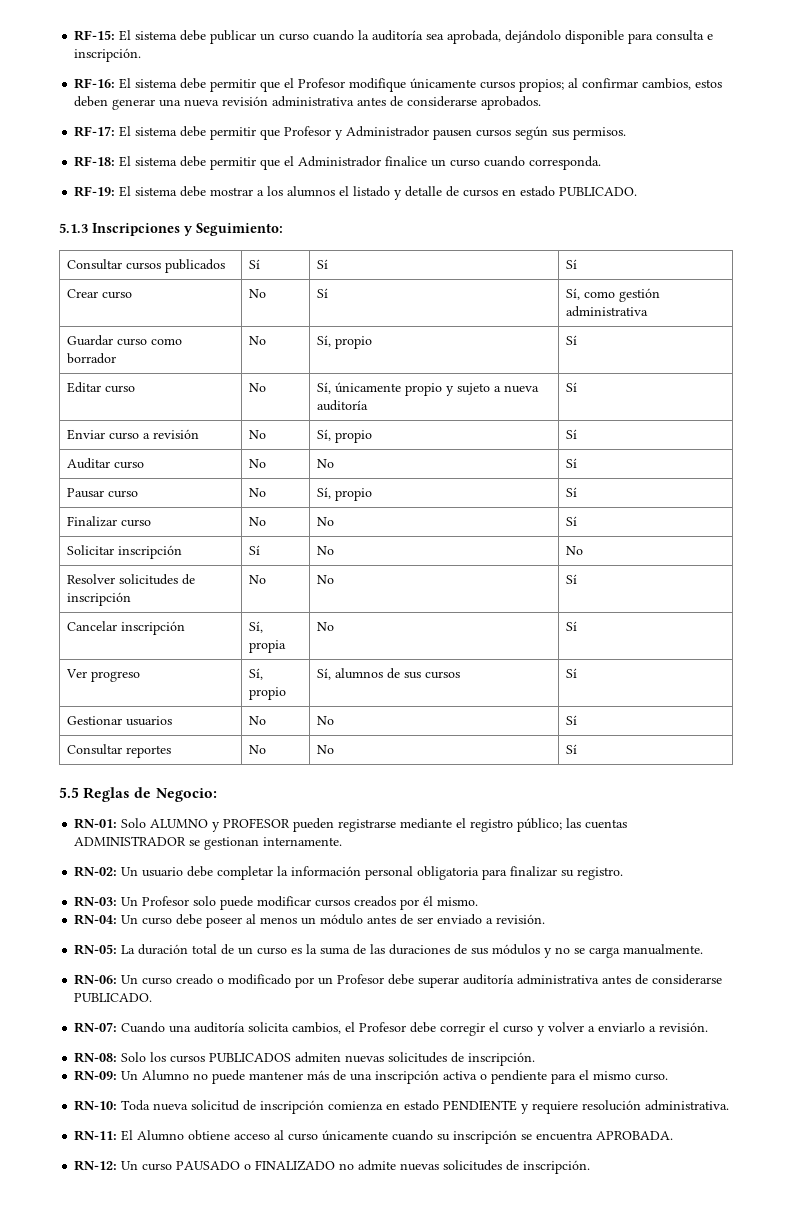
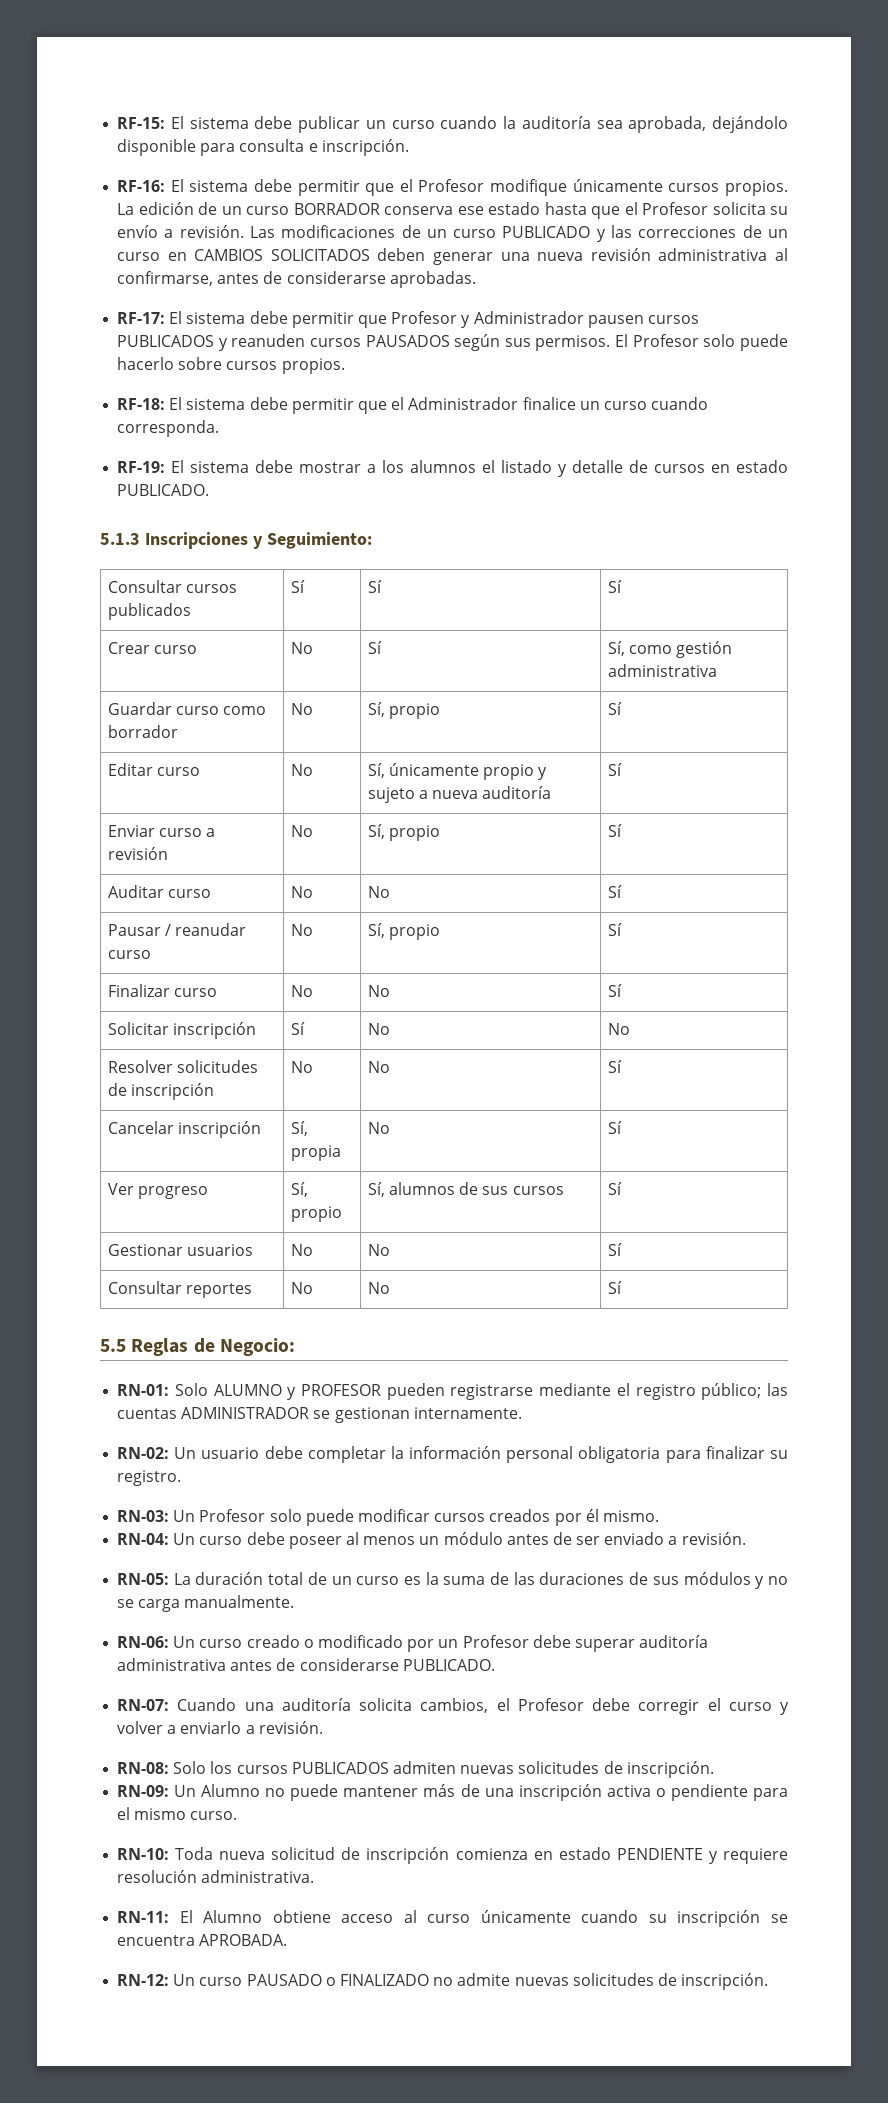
[519,78,723,92] propios; al confirmar cambios, estos -> [725,180,788,196] [117,202,789,219] [117,225,789,242] [117,249,370,261] propios. La edición de un curso BORRADOR conserva ese estado hasta que el Profesor solicita su envío a revisión. Las modificaciones de un curso PUBLICADO y las correcciones de un curso en CAMBIOS SOLICITADOS
[357,96,542,110] antes de considerarse aprobados. -> [775,248,788,261] [117,271,476,288] al confirmarse, antes de considerarse aprobadas.
[515,126,627,140] según sus permisos. -> [117,334,788,351] [117,357,345,374] PUBLICADOS y reanuden cursos PAUSADOS según sus permisos. El Profesor solo puede hacerlo sobre cursos propios.
(104, 493) none -> [164,923,247,936] / reanudar

